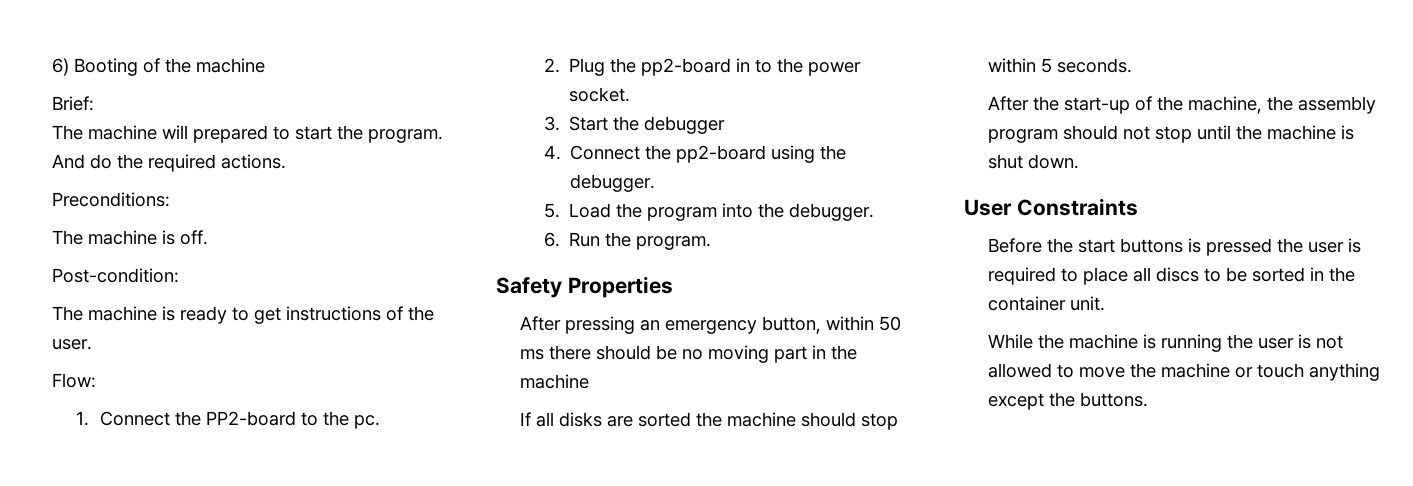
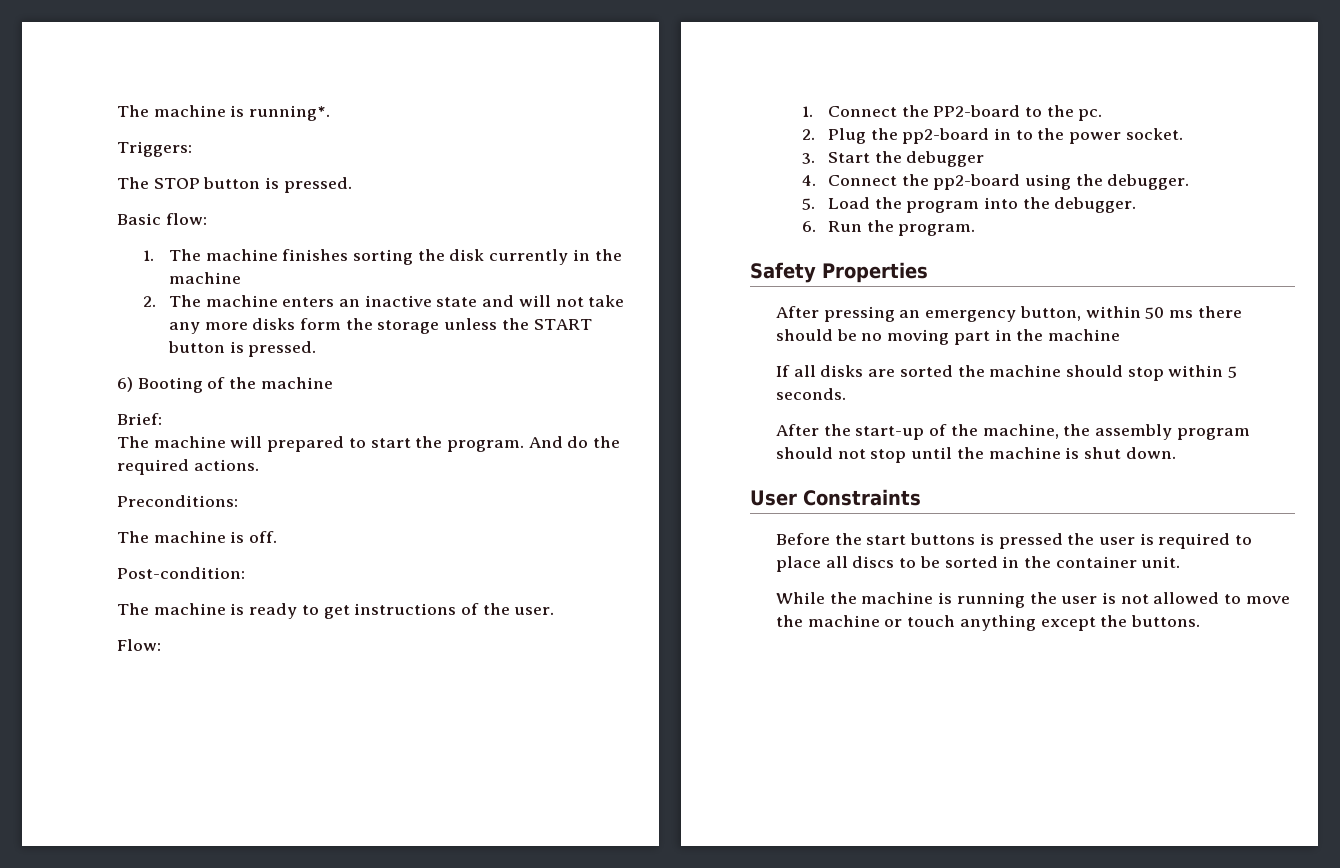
(51, 67) none -> [116,105,331,121] [116,141,192,157] [116,177,352,193] [116,213,207,225] [142,249,622,265] [168,272,241,284] [142,295,625,307] [168,318,592,334] [167,341,317,357] The machine is running*. // Triggers: // The STOP button is pressed. // Basic flow: // 1. The machine finishes sorting the disk currently in the machine // 2. The machine enters an inactive state and will not take any more disks form the storage unless the START button is pressed. //

